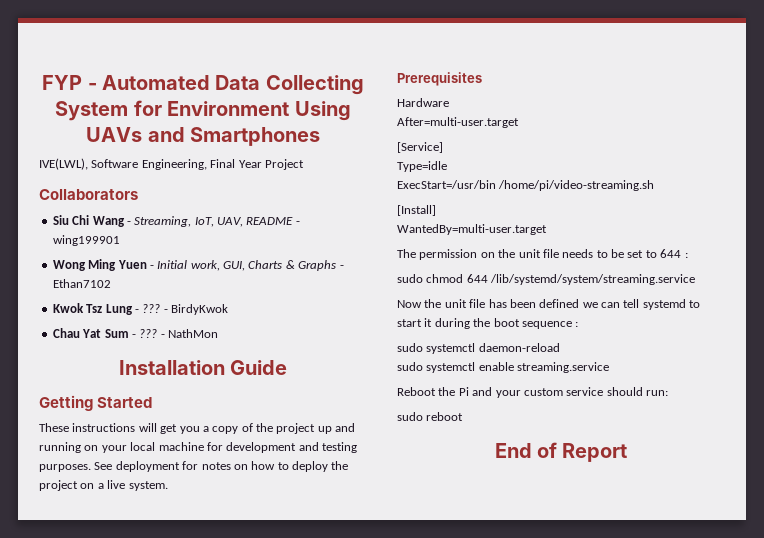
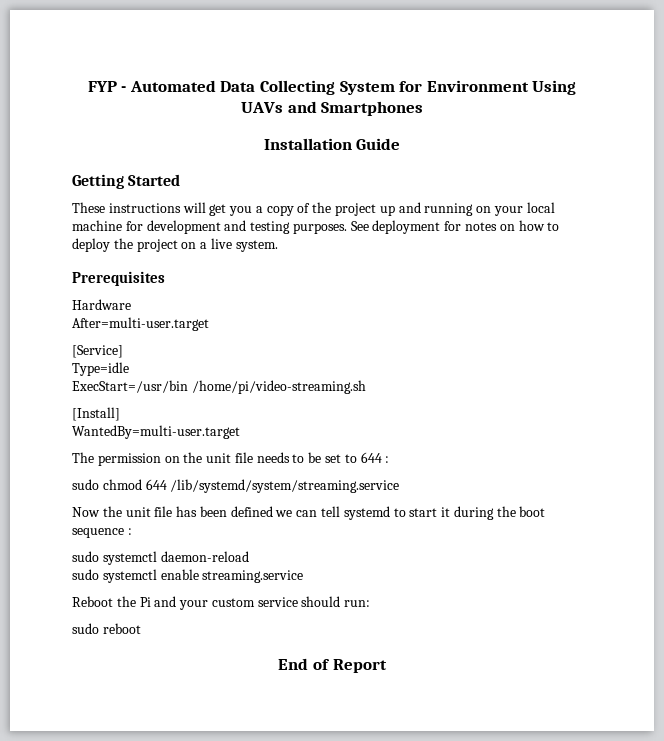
[39,158,304,170] [39,189,138,200] [52,215,300,227] [52,235,120,246] [52,259,344,271] [52,279,111,288] [52,303,228,315] [52,328,218,338] // IVE(LWL), Software Engineering, Final Year Project // Collaborators // Siu Chi Wang - Streaming, IoT, UAV, README - wing199901 // Wong Ming Yuen - Initial work, GUI, Charts & Graphs - Ethan7102 // Kwok Tsz Lung - ??? - BirdyKwok // Chau Yat Sum - ??? - NathMon -> (424, 108) none

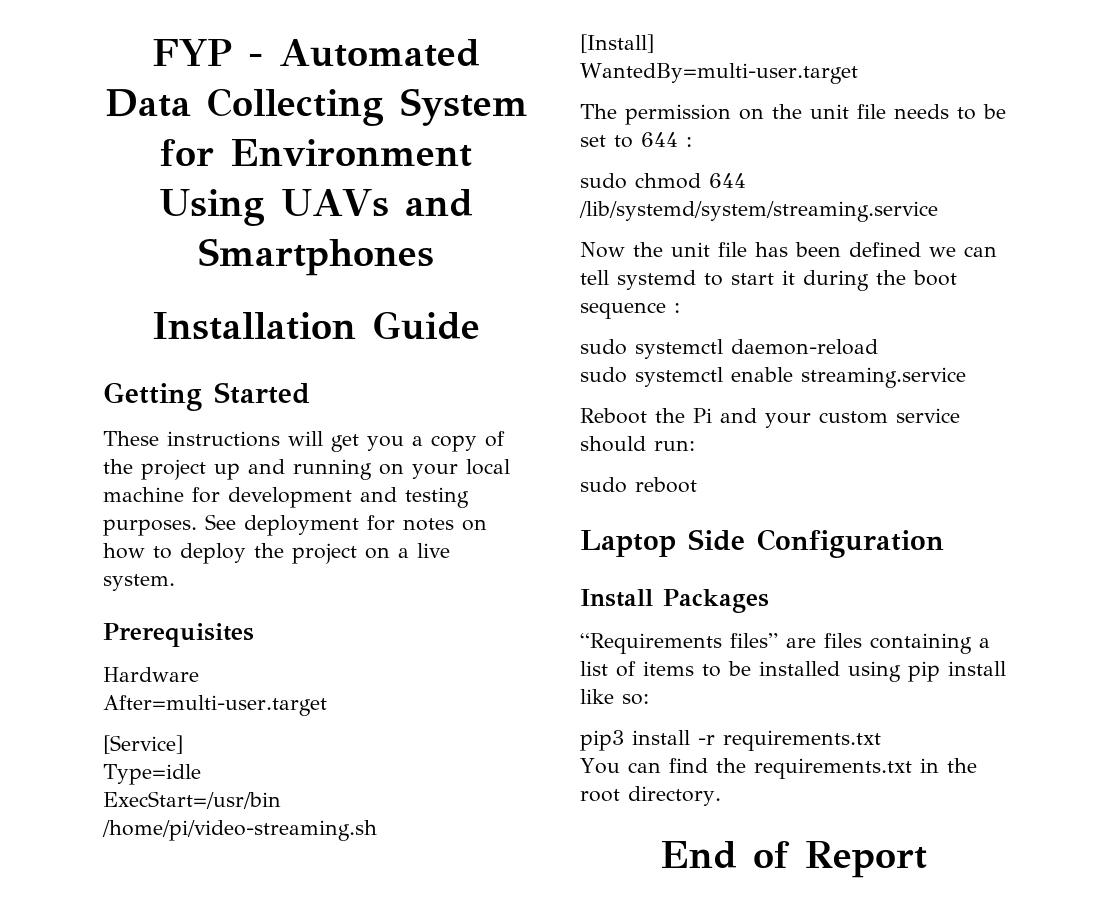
(141, 628) none -> [580,529,944,558] [580,589,769,613] [580,633,990,654] [580,661,1006,682] [580,689,649,705] [580,730,881,751] [580,758,977,779] [580,786,721,806] // Laptop Side Configuration // Install Packages // “Requirements files” are files containing a list of items to be installed using pip install like so: // pip3 install -r requirements.txt // You can find the requirements.txt in the root directory.

